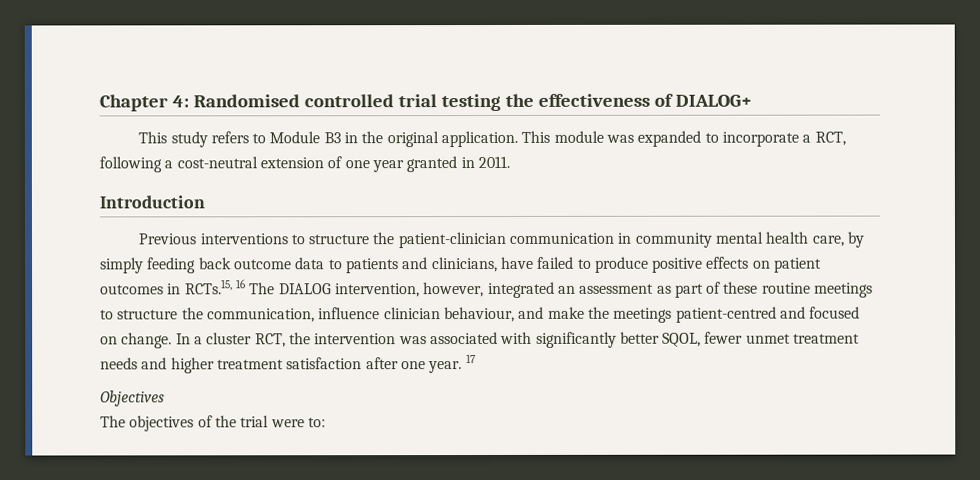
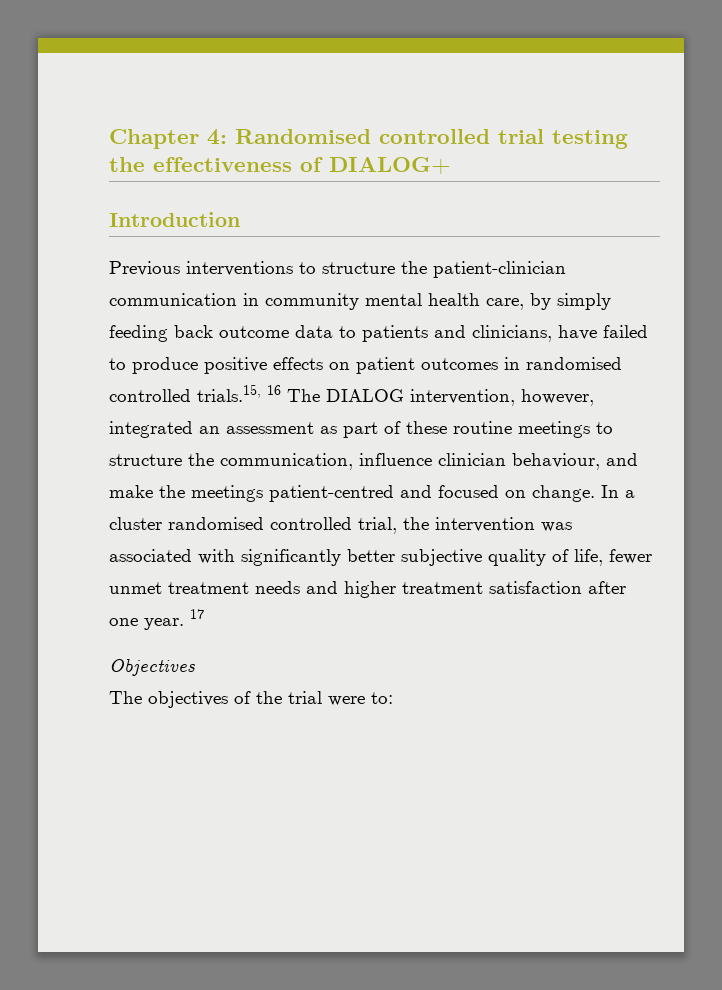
[138,130,846,148] [99,155,510,173] // This study refers to Module B3 in the original application. This module was expanded to incorporate a RCT, following a cost-neutral extension of one year granted in 2011. -> (451, 165) none
[184,279,233,295] RCTs.15, -> [526,357,622,370] [109,384,261,402] randomised controlled trials.15,
[254,333,286,348] RCT, -> [168,517,397,534] randomised controlled trial,
[662,332,702,347] SQOL, -> [401,549,603,566] subjective quality of life,

